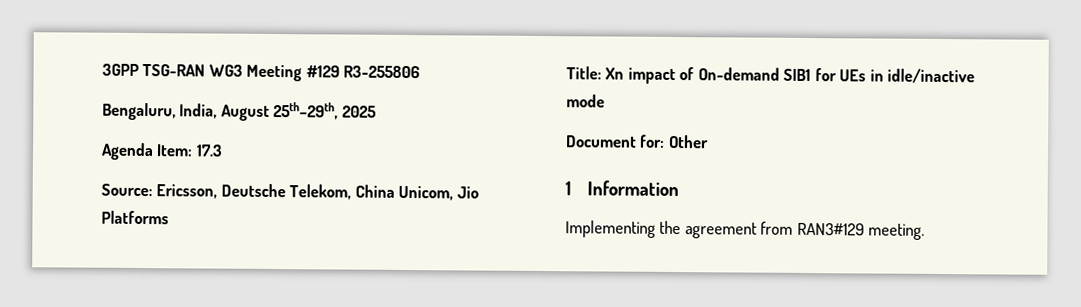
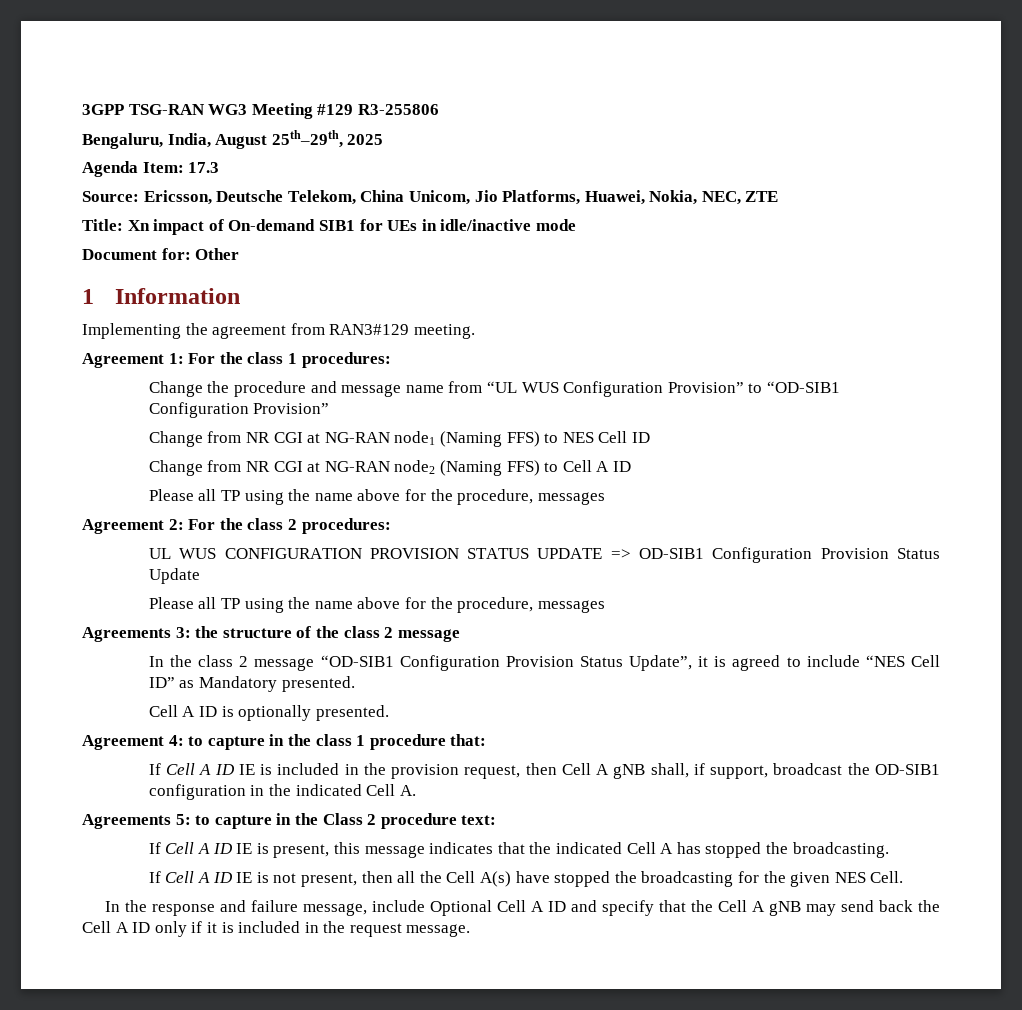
[101,210,169,225] Platforms -> [502,190,779,205] Platforms, Huawei, Nokia, NEC, ZTE
(926, 231) none -> [82,352,391,368] [148,381,840,397] [148,402,330,418] [148,431,650,447] [148,460,631,476] [148,489,605,505] [82,518,391,534] [148,547,940,563] [148,568,200,584] [148,597,605,613] [82,626,460,642] [148,655,940,671] [148,676,355,692] [148,705,389,721] [82,734,487,750] [148,763,940,779] [148,784,416,800] [82,813,497,829] [148,842,889,858] [148,871,904,887] [105,900,941,916] [82,921,471,937] // Agreement 1: For the class 1 procedures: // Change the procedure and message name from “UL WUS Configuration Provision” to “OD-SIB1 Configuration Provision” // Change from NR CGI at NG-RAN node1 (Naming FFS) to NES Cell ID // Change from NR CGI at NG-RAN node2 (Naming FFS) to Cell A ID // Please all TP using the name above for the procedure, messages // Agreement 2: For the class 2 procedures: // UL WUS CONFIGURATION PROVISION STATUS UPDATE => OD-SIB1 Configuration Provision Status Update // Please all TP using the name above for the procedure, messages // Agreements 3: the structure of the class 2 message // In the class 2 message “OD-SIB1 Configuration Provision Status Update”, it is agreed to include “NES Cell ID” as Mandatory presented. // Cell A ID is optionally presented. // Agreement 4: to capture in the class 1 procedure that: // If Cell A ID IE is included in the provision request, then Cell A gNB shall, if support, broadcast the OD-SIB1 configuration in the indicated Cell A. // Agreements 5: to capture in the Class 2 procedure text: // If Cell A ID IE is present, this message indicates that the indicated Cell A has stopped the broadcasting. // If Cell A ID IE is not present, then all the Cell A(s) have stopped the broadcasting for the given NES Cell. // In the response and failure message, include Optional Cell A ID and specify that the Cell A gNB may send back the Cell A ID only if it is included in the request message.

